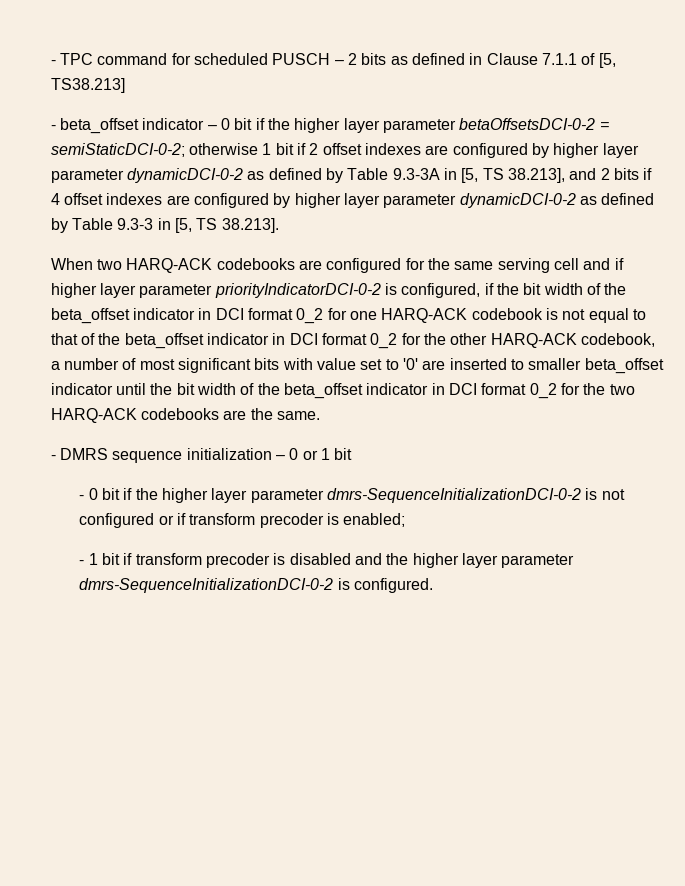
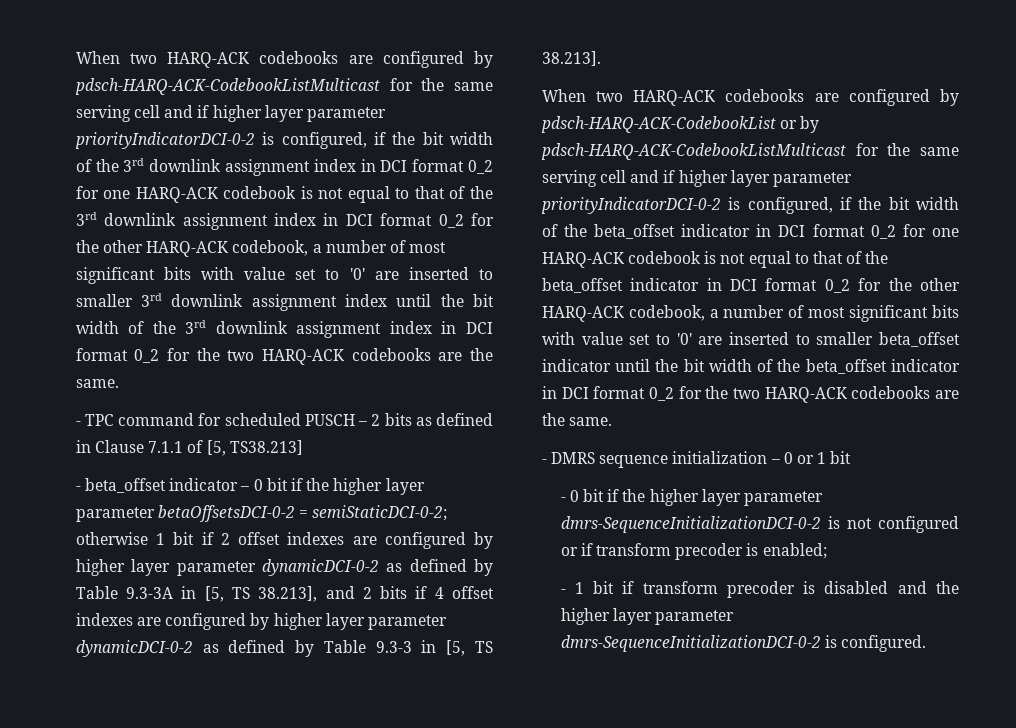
(50, 62) none -> [75,51,493,68] [74,78,494,95] [75,105,386,122] [74,132,493,149] [75,158,493,176] [75,186,494,203] [75,212,494,230] [75,240,447,257] [75,267,493,284] [75,293,495,311] [75,320,493,338] [75,348,493,365] [75,379,119,388] When two HARQ-ACK codebooks are configured by pdsch-HARQ-ACK-CodebookListMulticast for the same serving cell and if higher layer parameter priorityIndicatorDCI-0-2 is configured, if the bit width of the 3rd downlink assignment index in DCI format 0_2 for one HARQ-ACK codebook is not equal to that of the 3rd downlink assignment index in DCI format 0_2 for the other HARQ-ACK codebook, a number of most significant bits with value set to '0' are inserted to smaller 3rd downlink assignment index until the bit width of the 3rd downlink assignment index in DCI format 0_2 for the two HARQ-ACK codebooks are the same. //
(402, 265) none -> [939,89,959,106] [540,116,820,133] [540,143,846,160] by pdsch-HARQ-ACK-CodebookList or by pdsch-HARQ-ACK-CodebookListMulticast

